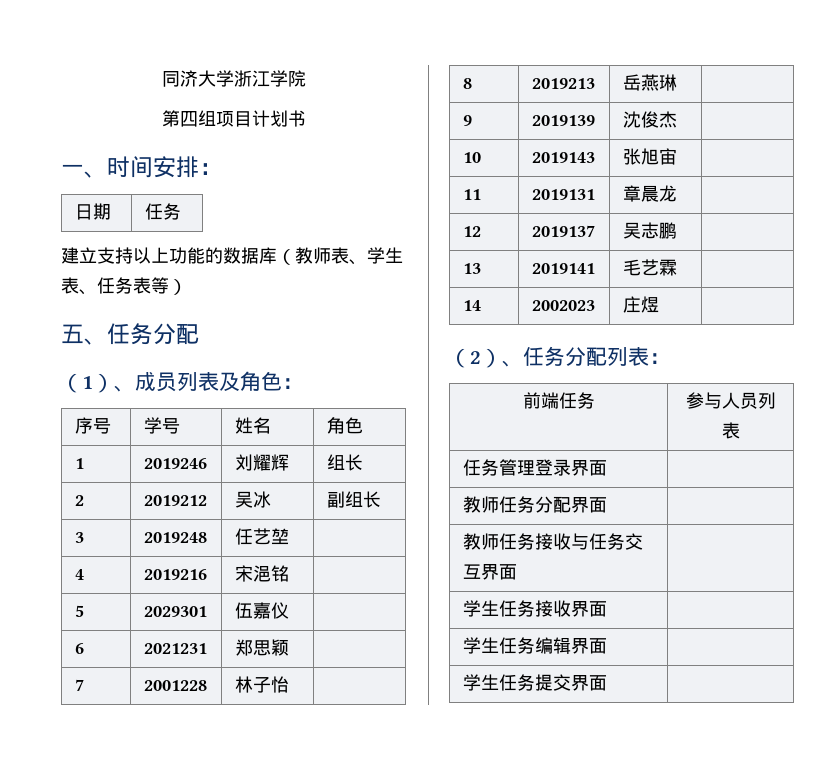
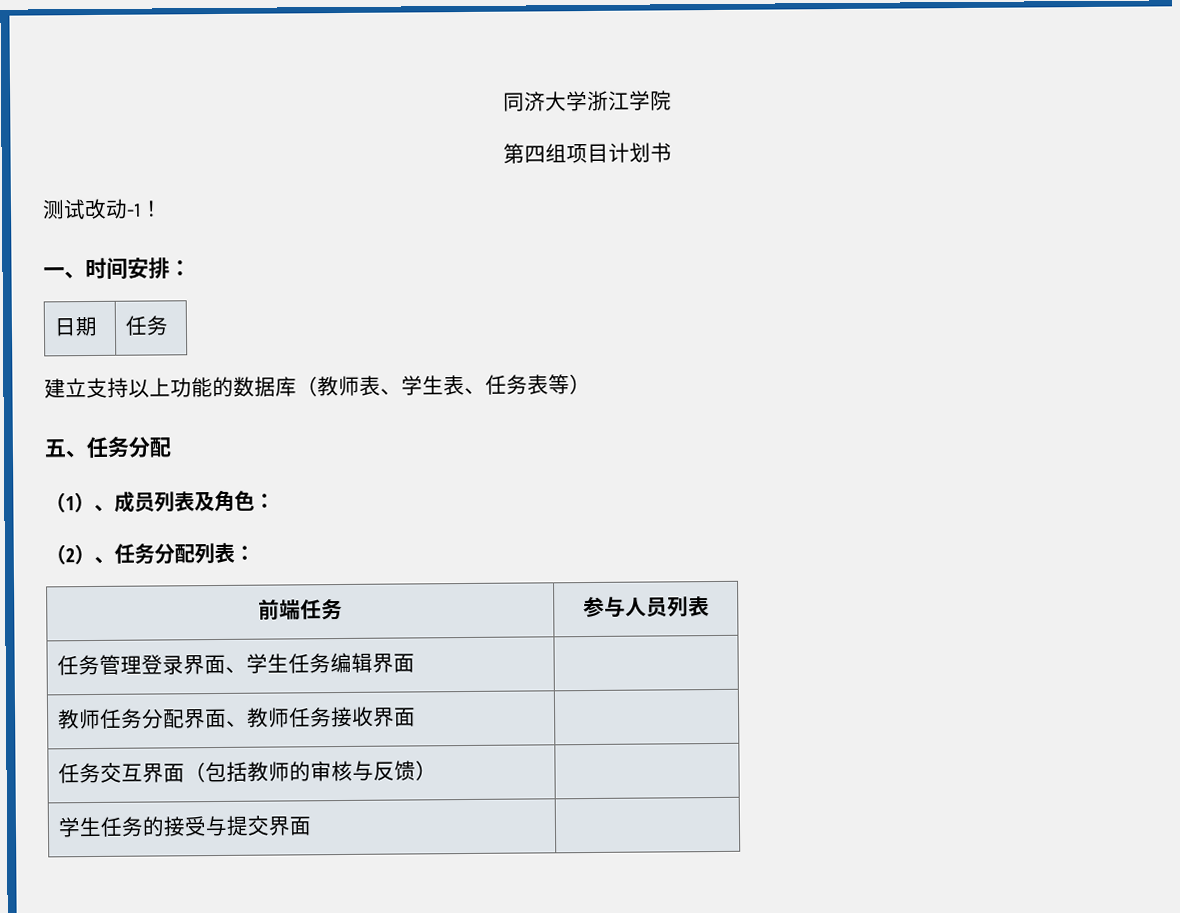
(306, 118) none -> [42,198,163,220] // 测试改动-1！
[74,417,111,434] [143,417,180,434] [234,417,271,434] [326,417,363,434] [74,458,84,469] [143,458,207,469] [234,454,289,471] [326,454,363,471] [74,495,84,506] [143,495,207,506] [234,491,271,508] [326,491,381,508] [74,532,84,543] [143,532,207,543] [234,528,289,545] [74,569,84,580] [143,569,207,580] [234,565,289,582] [74,605,84,617] [143,606,207,617] [234,602,289,619] [74,643,84,654] [143,643,207,654] [234,639,289,656] [74,679,84,691] [143,680,207,691] [234,676,289,693] [462,78,472,89] [531,78,595,89] [622,74,677,91] [462,115,472,126] [531,115,595,126] [622,111,677,128] [462,152,481,163] [531,152,595,163] [622,148,677,165] [462,189,481,200] [531,189,595,200] [622,185,677,202] [462,226,481,237] [531,225,595,237] [622,222,677,239] [462,263,481,274] [531,263,595,274] [622,259,677,276] [462,300,481,311] [531,300,595,311] [622,296,659,313] // 序号 | 学号 | 姓名 | 角色 // 1 | 2019246 | 刘耀辉 | 组长 // 2 | 2019212 | 吴冰 | 副组长 // 3 | 2019248 | 任艺堃 | // 4 | 2019216 | 宋浥铭 | // 5 | 2029301 | 伍嘉仪 | // 6 | 2021231 | 郑思颖 | // 7 | 2001228 | 林子怡 | // 8 | 2019213 | 岳燕琳 | // 9 | 2019139 | 沈俊杰 | // 10 | 2019143 | 张旭宙 | // 11 | 2019131 | 章晨龙 | // 12 | 2019137 | 吴志鹏 | // 13 | 2019141 | 毛艺霖 | // 14 | 2002023 | 庄煜 | -> (275, 501) none
(607, 468) none -> [224,652,415,674] 、学生任务编辑界面
(607, 505) | // -> [225,720,248,727] 、
[570,533,643,550] [462,564,517,580] [462,600,607,617] [462,637,607,654] [462,674,535,691] 与任务交互界面 | // 学生任务接收界面 | // 学生任务编辑界面 | // 学生任务 -> [372,707,416,727] [57,760,437,784] [57,815,228,838] 界面 | // 任务交互界面（包括教师的审核与反馈） | // 学生任务的接受与

